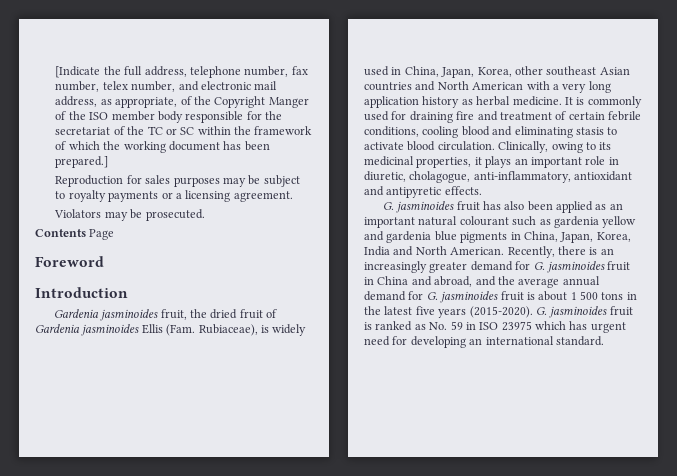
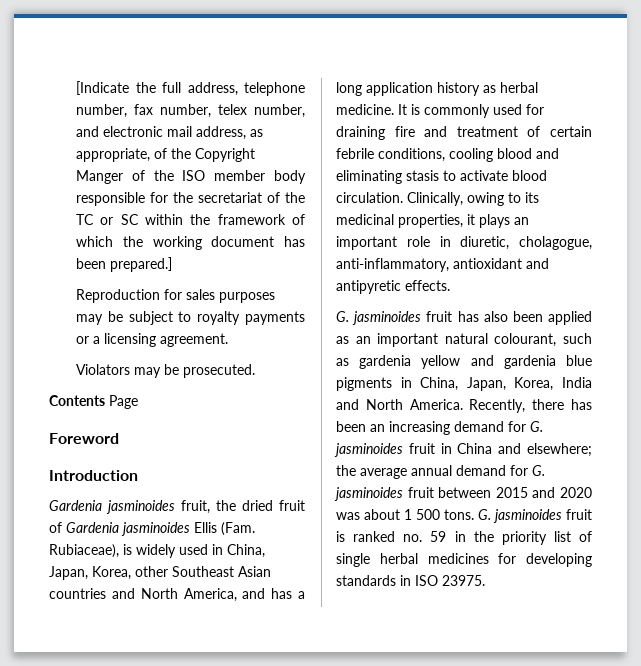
[546,66,597,76] southeast -> [172,566,234,577] Southeast
[472,81,587,93] American with a very -> [183,588,306,602] America, and has a
[459,216,509,226] colourant -> [494,333,557,347] colourant,
[450,247,505,255] American. -> [409,399,463,410] America.
[589,247,614,255] [364,261,468,273] is an increasingly greater -> [571,399,592,410] [336,421,450,435] has been an increasing
[434,276,496,287] abroad, and -> [527,443,592,457] elsewhere;
[526,291,637,301] [364,306,533,318] is about 1 500 tons in the latest five years (2015-2020). -> [438,487,592,498] [336,509,474,520] between 2015 and 2020 was about 1 500 tons.
[414,321,626,333] [364,336,604,348] as No. 59 in ISO 23975 which has urgent need for developing an international standard. -> [403,531,592,545] [336,553,592,567] [336,575,485,586] no. 59 in the priority list of single herbal medicines for developing standards in ISO 23975.

